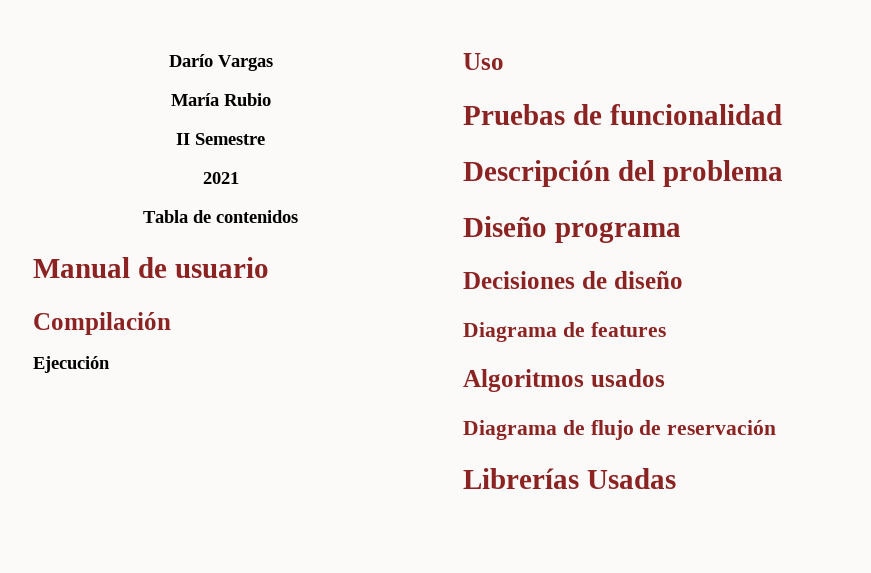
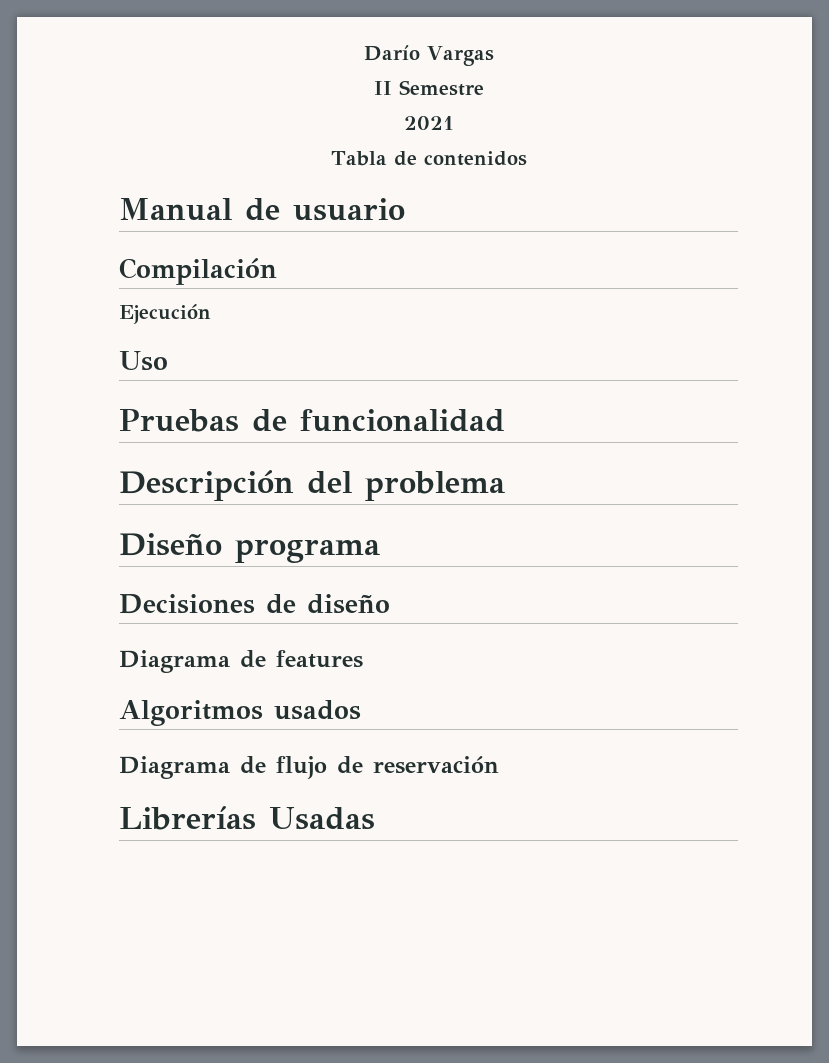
[170,93,271,106] // María Rubio -> (494, 56) none

